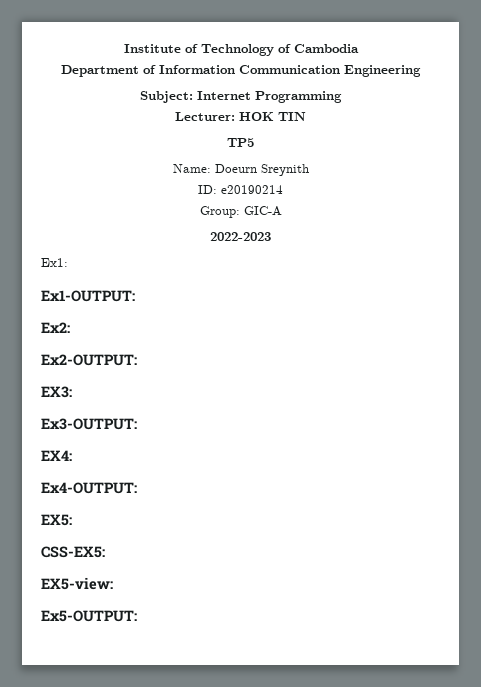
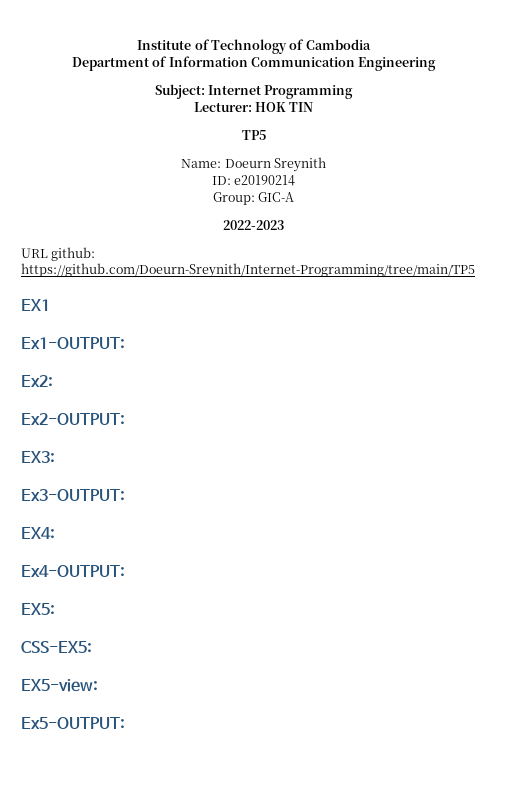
[41,258,68,267] Ex1: -> [21,247,96,261] [21,263,475,278] [21,299,50,311] URL github: https://github.com/Doeurn-Sreynith/Internet-Programming/tree/main/TP5 // EX1

